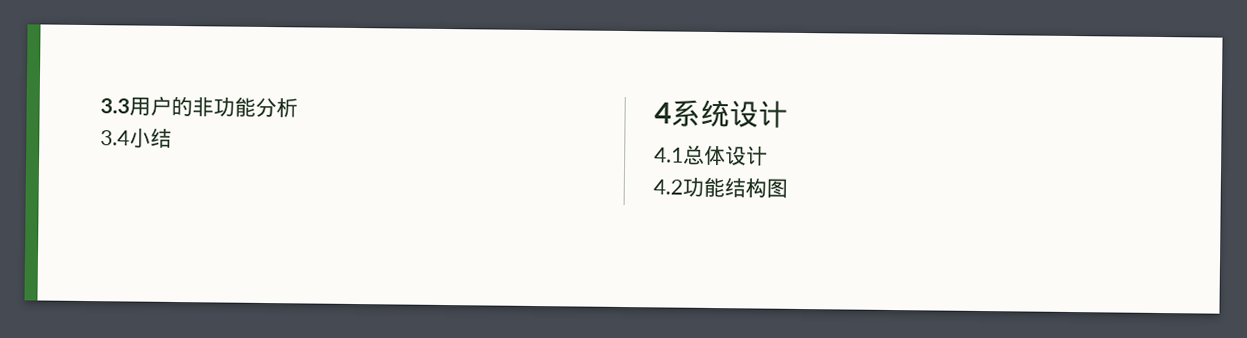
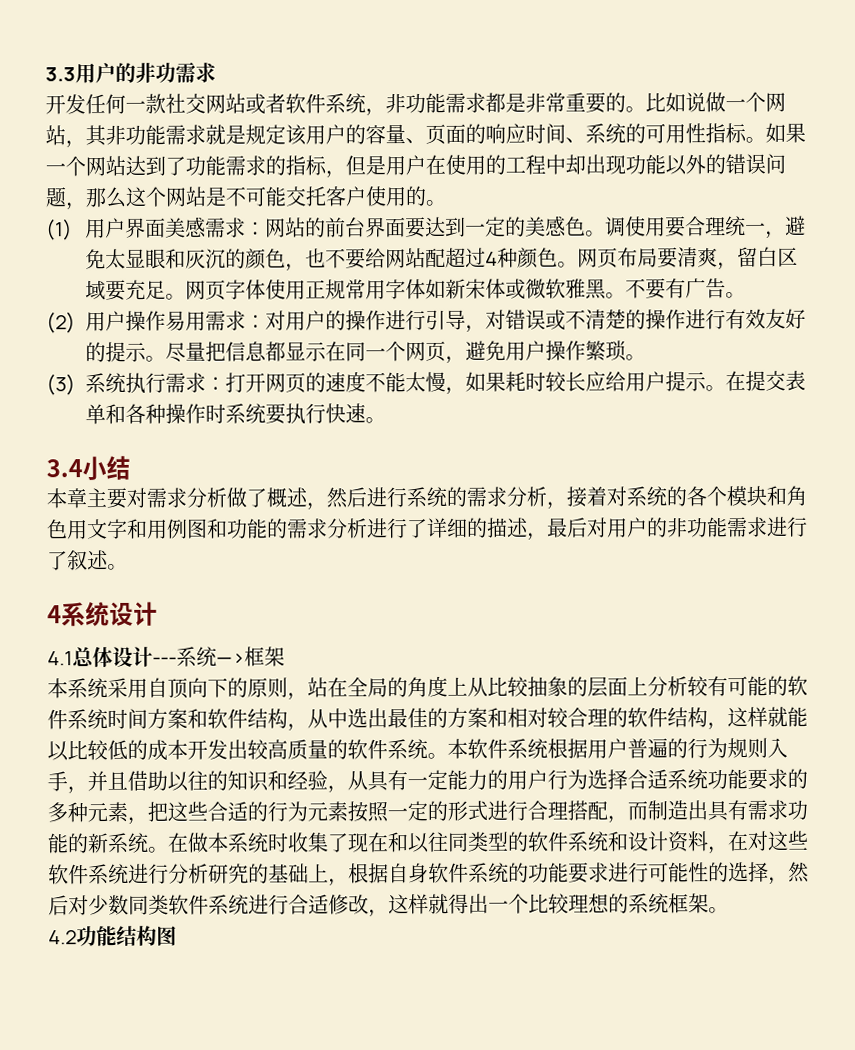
[234,96,298,118] [100,128,172,148] 能分析 // 3.4小结 -> [175,61,216,83] [45,91,786,117] [45,122,806,149] [45,153,786,179] [45,186,446,211] [46,215,807,241] [85,246,799,272] [85,278,747,302] [46,308,807,334] [85,340,647,364] [46,370,807,396] [85,403,387,425] [46,455,131,481] [46,485,807,511] [46,516,808,541] [47,550,128,571] 需求 // 开发任何一款社交网站或者软件系统，非功能需求都是非常重要的。比如说做一个网站，其非功能需求就是规定该用户的容量、页面的响应时间、系统的可用性指标。如果一个网站达到了功能需求的指标，但是用户在使用的工程中却出现功能以外的错误问题，那么这个网站是不可能交托客户使用的。 // (1)用户界面美感需求：网站的前台界面要达到一定的美感色。调使用要合理统一，避免太显眼和灰沉的颜色，也不要给网站配超过4种颜色。网页布局要清爽，留白区域要充足。网页字体使用正规常用字体如新宋体或微软雅黑。不要有广告。 // (2)用户操作易用需求：对用户的操作进行引导，对错误或不清楚的操作进行有效友好的提示。尽量把信息都显示在同一个网页，避免用户操作繁琐。 // (3)系统执行需求：打开网页的速度不能太慢，如果耗时较长应给用户提示。在提交表单和各种操作时系统要执行快速。 // 3.4小结 // 本章主要对需求分析做了概述，然后进行系统的需求分析，接着对系统的各个模块和角色用文字和用例图和功能的需求分析进行了详细的描述，最后对用户的非功能需求进行了叙述。
(768, 156) none -> [152,646,285,667] [47,675,808,701] [47,706,808,732] [47,737,788,762] [47,768,808,795] [47,799,808,825] [47,830,809,855] [48,861,810,887] [48,893,729,918] ---系统—>框架 // 本系统采用自顶向下的原则，站在全局的角度上从比较抽象的层面上分析较有可能的软件系统时间方案和软件结构，从中选出最佳的方案和相对较合理的软件结构，这样就能以比较低的成本开发出较高质量的软件系统。本软件系统根据用户普遍的行为规则入手，并且借助以往的知识和经验，从具有一定能力的用户行为选择合适系统功能要求的多种元素，把这些合适的行为元素按照一定的形式进行合理搭配，而制造出具有需求功能的新系统。在做本系统时收集了现在和以往同类型的软件系统和设计资料，在对这些软件系统进行分析研究的基础上，根据自身软件系统的功能要求进行可能性的选择，然后对少数同类软件系统进行合适修改，这样就得出一个比较理想的系统框架。

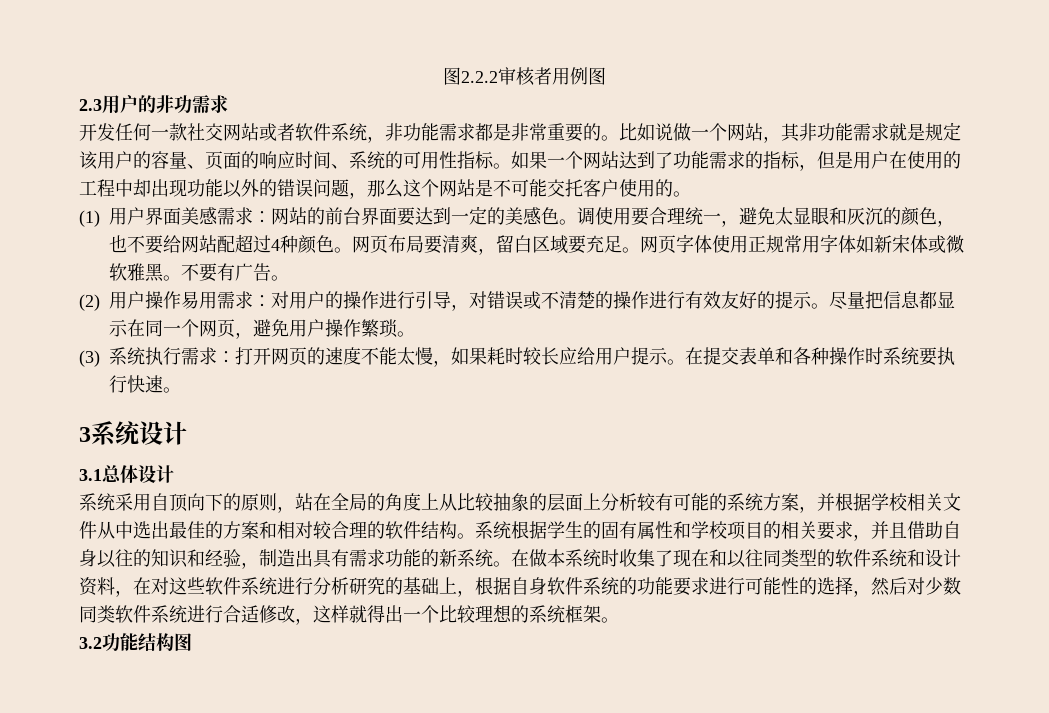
[45,67,76,82] 3.3 -> [443,67,606,86] [79,99,102,111] 图2.2.2审核者用例图 // 2.3
[46,455,131,481] [46,485,807,511] [46,516,808,541] [47,550,128,571] [47,605,62,624] 3.4小结 // 本章主要对需求分析做了概述，然后进行系统的需求分析，接着对系统的各个模块和角色用文字和用例图和功能的需求分析进行了详细的描述，最后对用户的非功能需求进行了叙述。 // 4 -> [79,427,91,442] 3
[47,651,73,666] 4.1 -> [79,469,102,481] 3.1
[152,646,285,667] [47,678,68,699] ---系统—>框架 // 本 -> (174, 474) //
[787,675,808,696] [47,708,308,732] 软件系统时间方案和软件结构， -> [727,493,961,513] [79,521,97,539] 系统方案，并根据学校相关文件
[707,706,808,731] [47,737,788,762] [47,771,68,792] ，这样就能以比较低的成本开发出较高质量的软件系统。本软件系统根据用户普遍的行为规则入手 -> [457,521,853,540] 。系统根据学生的固有属性和学校项目的相关要求
(168, 780) none -> [943,521,961,539] [79,549,97,567] 自身
[347,768,808,792] [47,800,648,825] 从具有一定能力的用户行为选择合适系统功能要求的多种元素，把这些合适的行为元素按照一定的形式进行合理搭配，而 -> (259, 565) none
[48,930,77,945] 4.2 -> [79,637,102,649] 3.2

